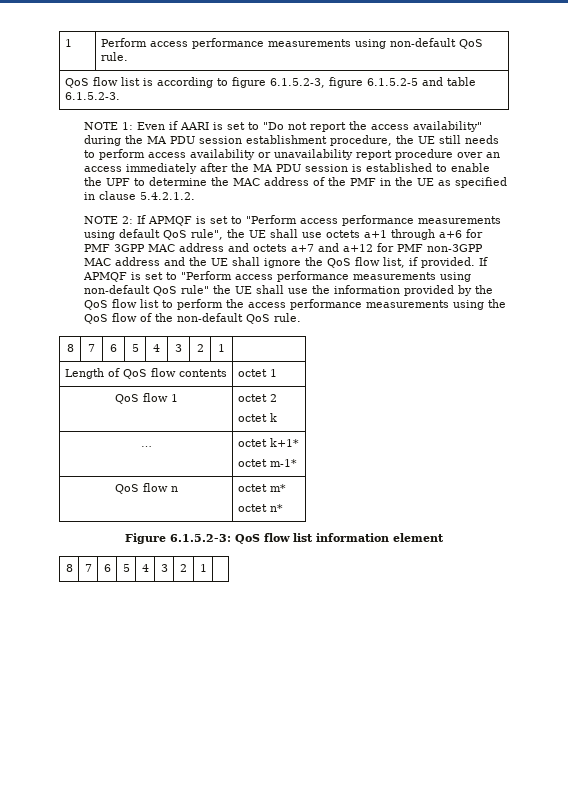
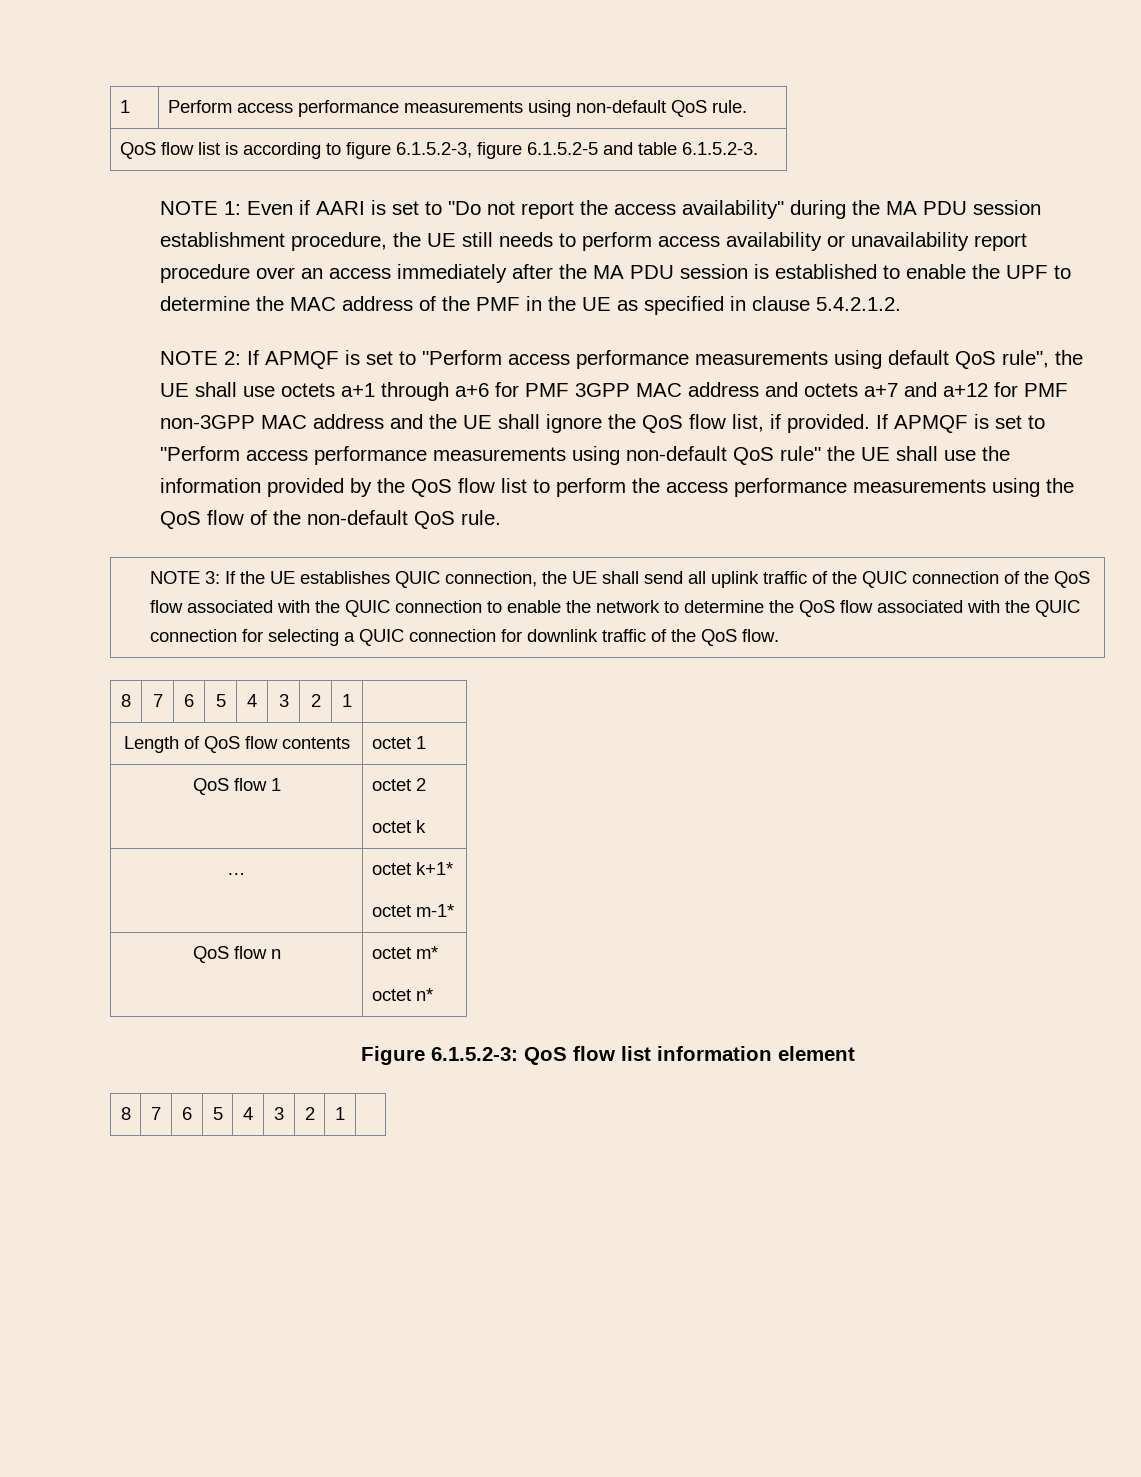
(302, 317) none -> [150,571,1091,588] [150,600,1081,617] [150,629,780,646] // NOTE 3: If the UE establishes QUIC connection, the UE shall send all uplink traffic of the QUIC connection of the QoS flow associated with the QUIC connection to enable the network to determine the QoS flow associated with the QUIC connection for selecting a QUIC connection for downlink traffic of the QoS flow.

